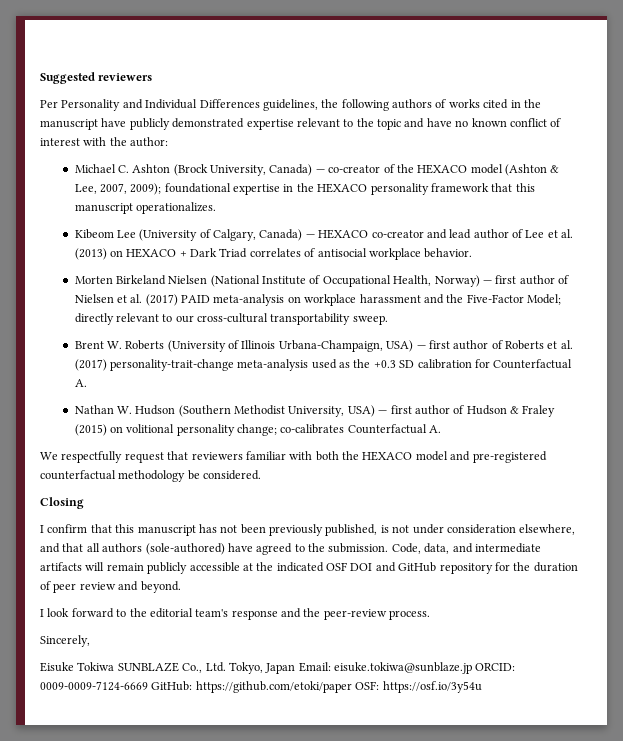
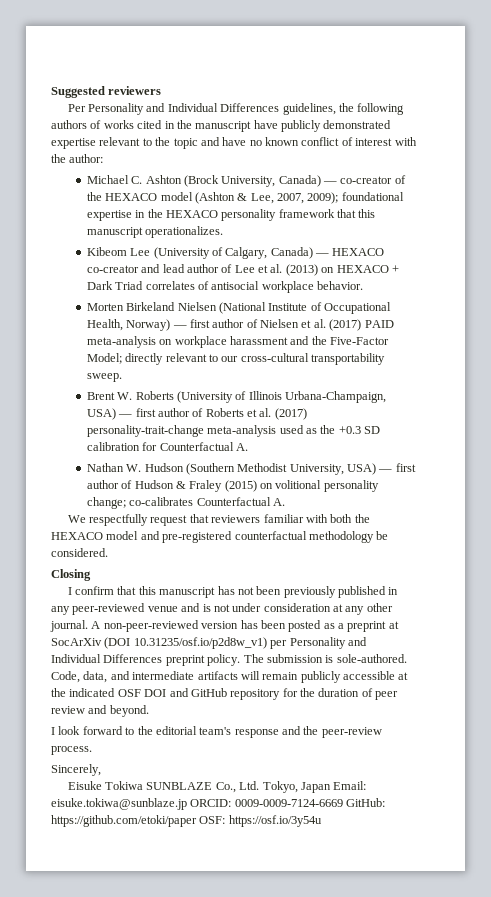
[325,524,576,536] [40,543,389,555] published, is not under consideration elsewhere, and that all authors (sole-authored) have agreed to the submission. -> [338,586,399,598] [51,603,393,615] [50,620,399,632] [51,637,367,649] [51,654,407,666] published in any peer-reviewed venue and is not under consideration at any other journal. A non-peer-reviewed version has been posted as a preprint at SocArXiv (DOI 10.31235/osf.io/p2d8w_v1) per Personality and Individual Differences preprint policy. The submission is sole-authored.

